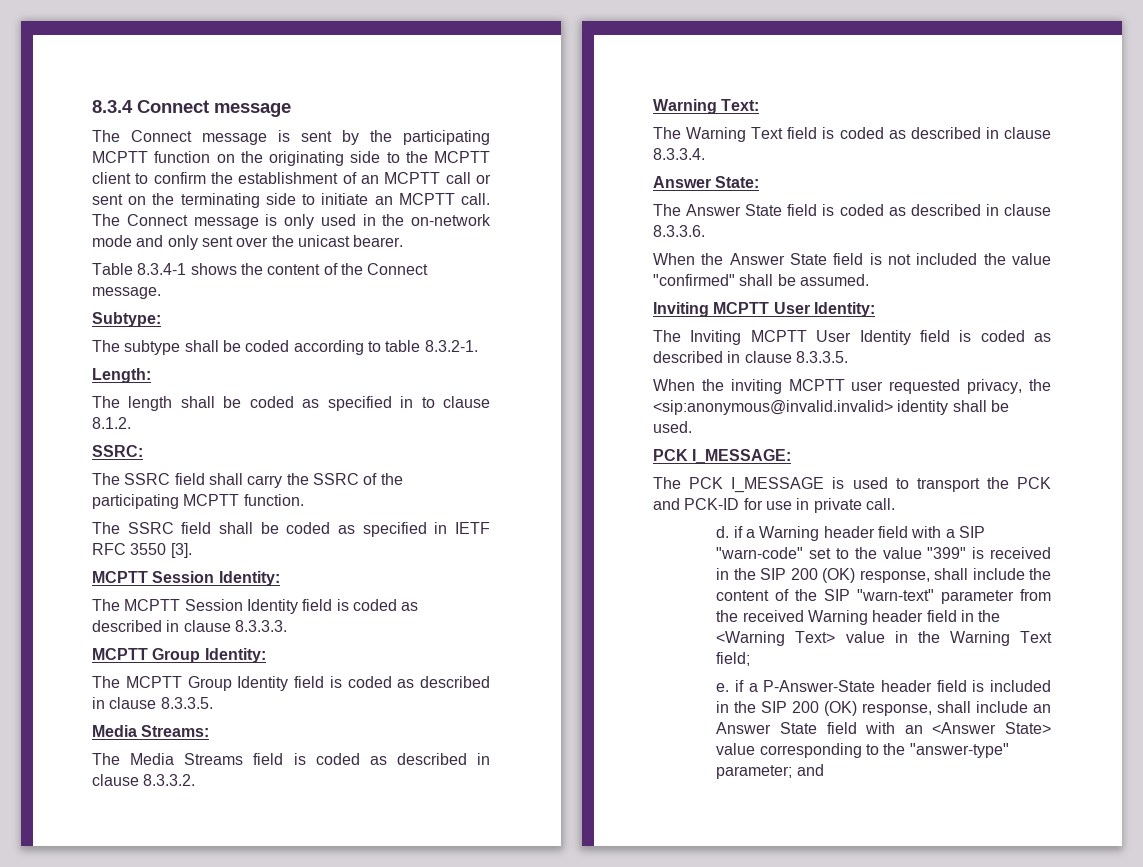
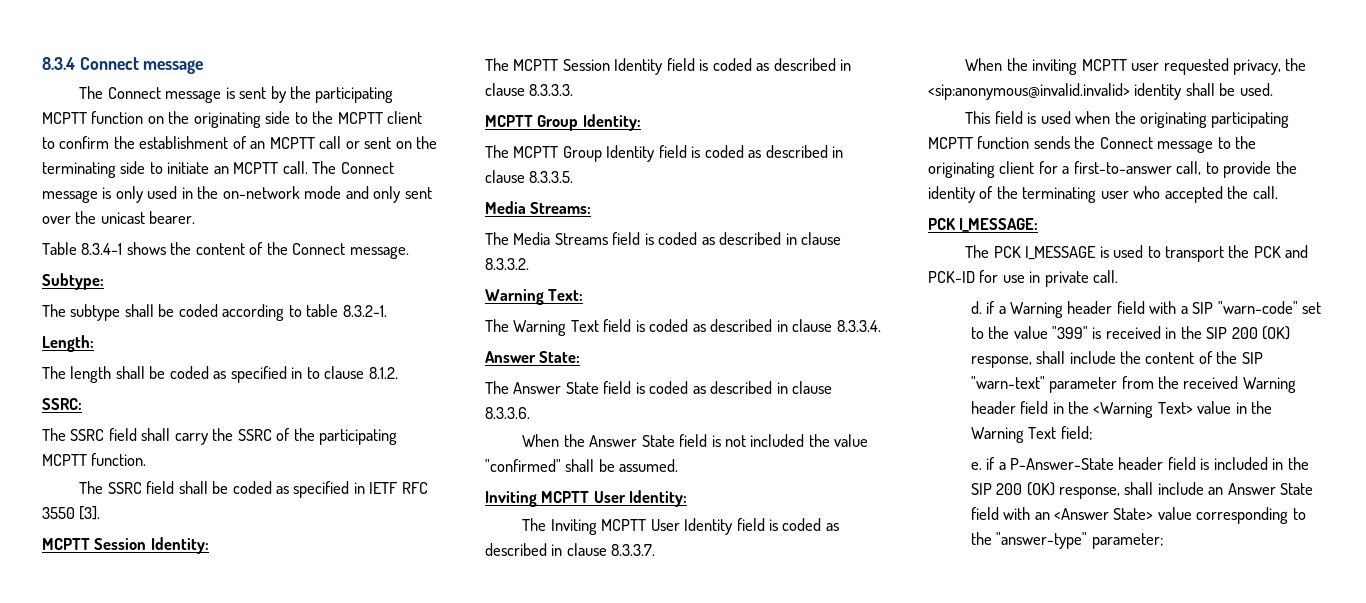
[795,351,848,363] 8.3.3.5. -> [611,544,656,556] 8.3.3.7.
(692, 427) none -> [965,111,1290,128] [928,136,1257,153] [928,161,1297,178] [928,186,1278,203] // This field is used when the originating participating MCPTT function sends the Connect message to the originating client for a first-to-answer call, to provide the identity of the terminating user who accepted the call.
[796,764,824,776] and -> (1164, 541) none

